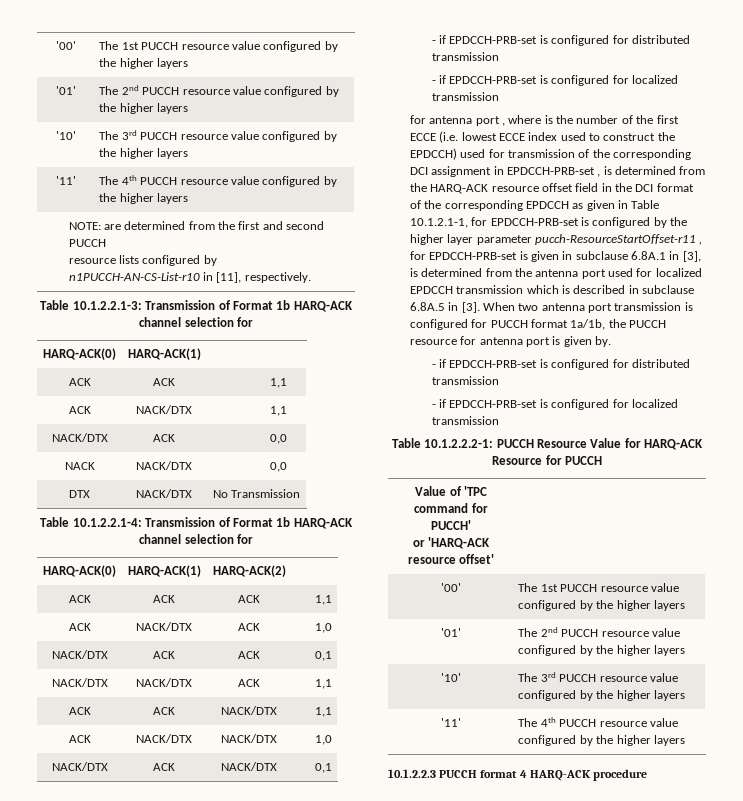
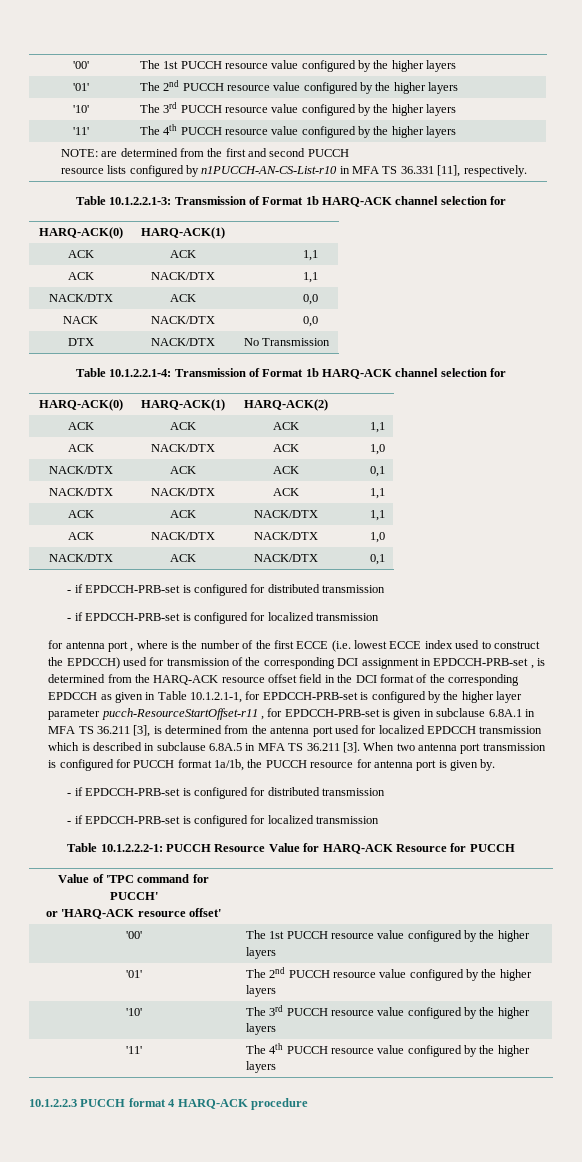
(213, 276) none -> [352,166,434,174] MFA TS 36.331
(680, 255) none -> [48,726,130,734] MFA TS 36.211
(459, 306) none -> [257,743,340,751] MFA TS 36.211

